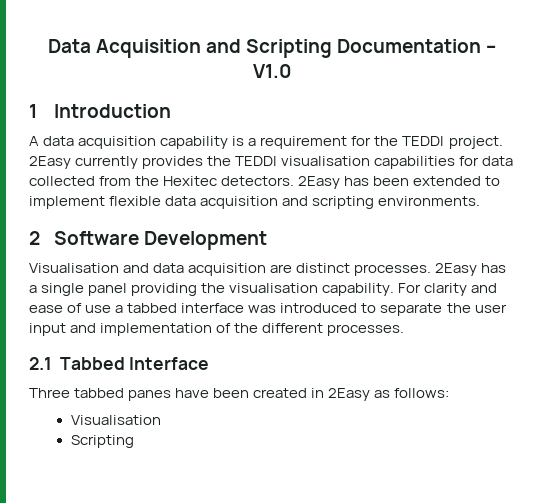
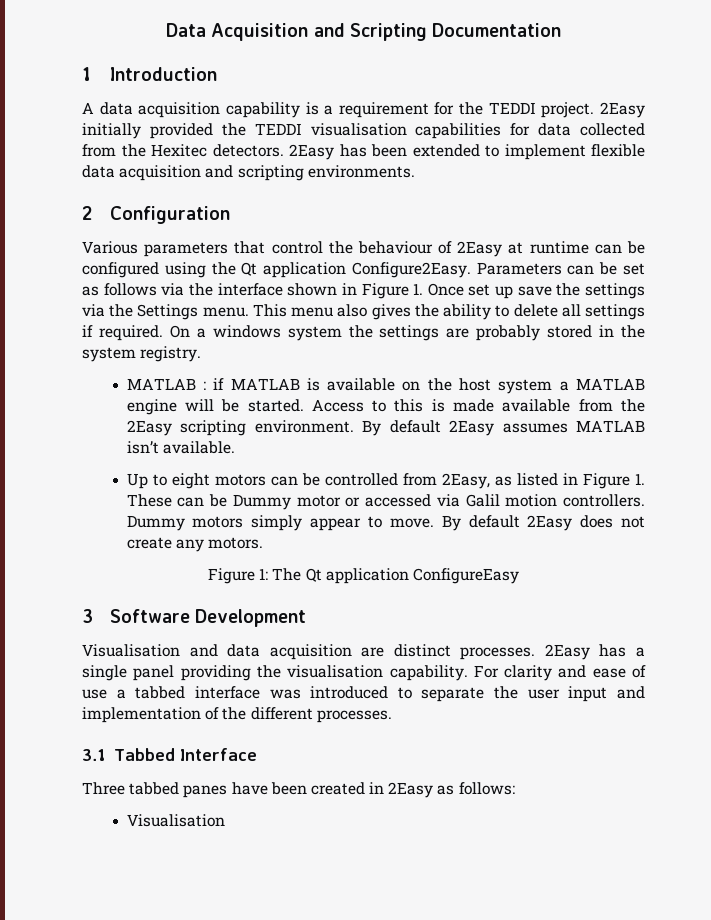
[486,45,497,53] [252,64,292,78] – V1.0 -> (561, 30) none
[75,156,204,169] currently provides -> [82,123,213,139] initially provided
(40, 238) none -> [109,206,230,224] [82,241,645,257] [82,262,645,278] [82,283,646,299] [82,304,645,320] [82,325,645,341] [82,346,202,362] [126,378,645,394] [126,399,645,415] [126,420,645,436] [126,441,235,454] [126,473,645,489] [126,494,646,510] [126,515,645,531] [126,537,264,552] [208,568,519,584] [82,609,93,623] Configuration // Various parameters that control the behaviour of 2Easy at runtime can be configured using the Qt application Configure2Easy. Parameters can be set as follows via the interface shown in Figure 1. Once set up save the settings via the Settings menu. This menu also gives the ability to delete all settings if required. On a windows system the settings are probably stored in the system registry. // MATLAB : if MATLAB is available on the host system a MATLAB engine will be started. Access to this is made available from the 2Easy scripting environment. By default 2Easy assumes MATLAB isn’t available. // Up to eight motors can be controlled from 2Easy, as listed in Figure 1. These can be Dummy motor or accessed via Galil motion controllers. Dummy motors simply appear to move. By default 2Easy does not create any motors. // Figure 1: The Qt application ConfigureEasy // 3
[29,357,52,370] 2.1 -> [82,749,106,761] 3.1
[70,435,134,448] // Scripting -> (225, 820) none

